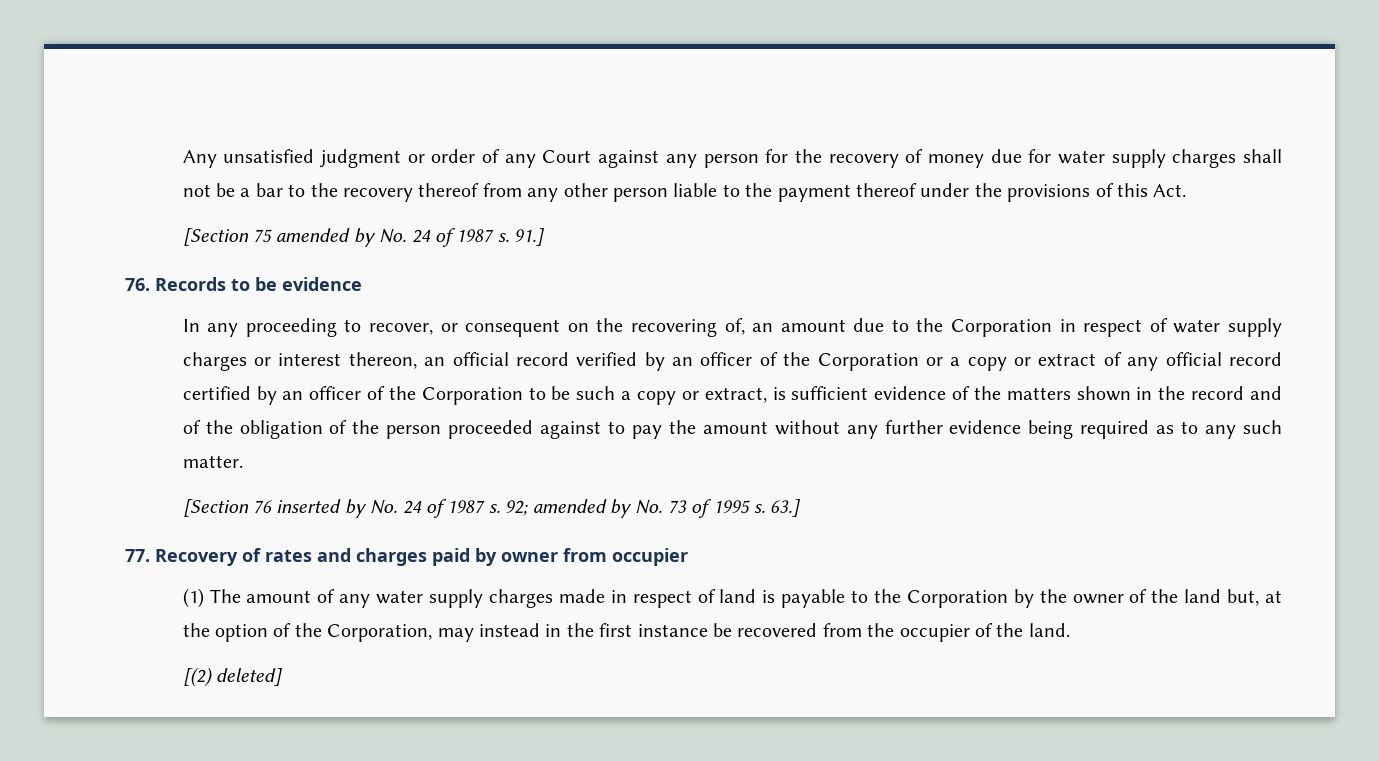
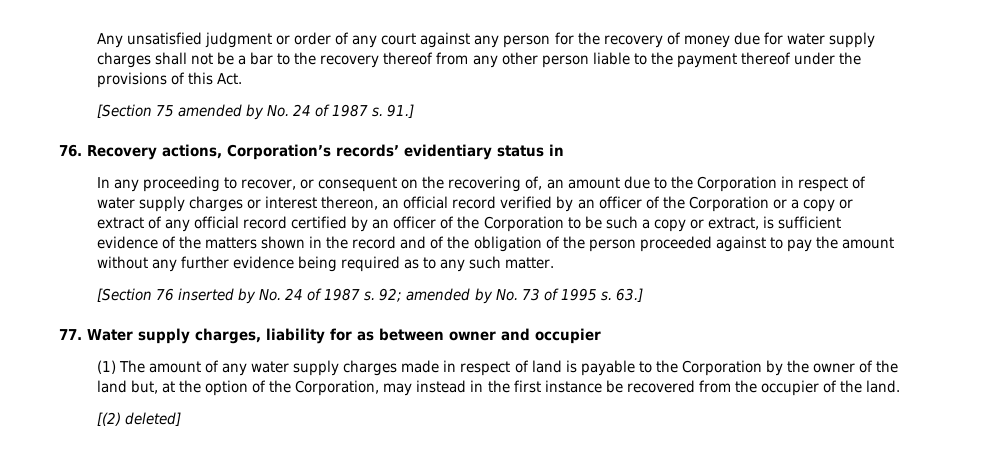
[542,150,592,163] Court -> [381,33,417,45] court
[155,277,362,291] Records to be evidence -> [87,144,564,160] Recovery actions, Corporation’s records’ evidentiary status in
[155,548,607,566] Recovery of rates and charges paid by owner from -> [87,328,530,344] Water supply charges, liability for as between owner and

